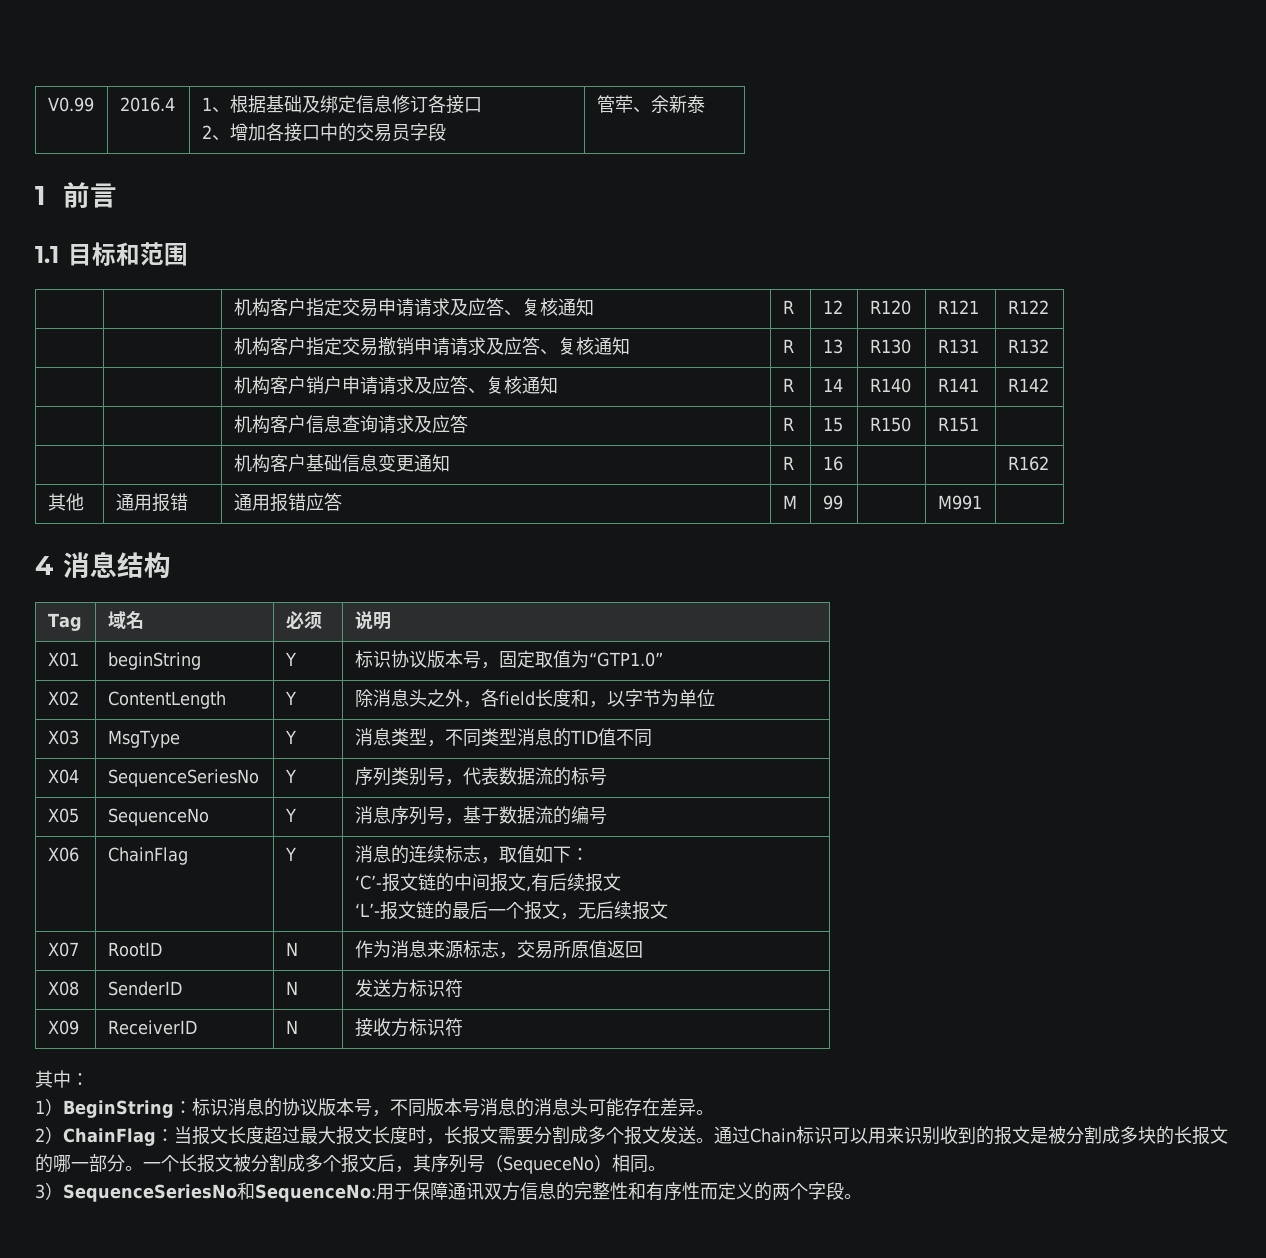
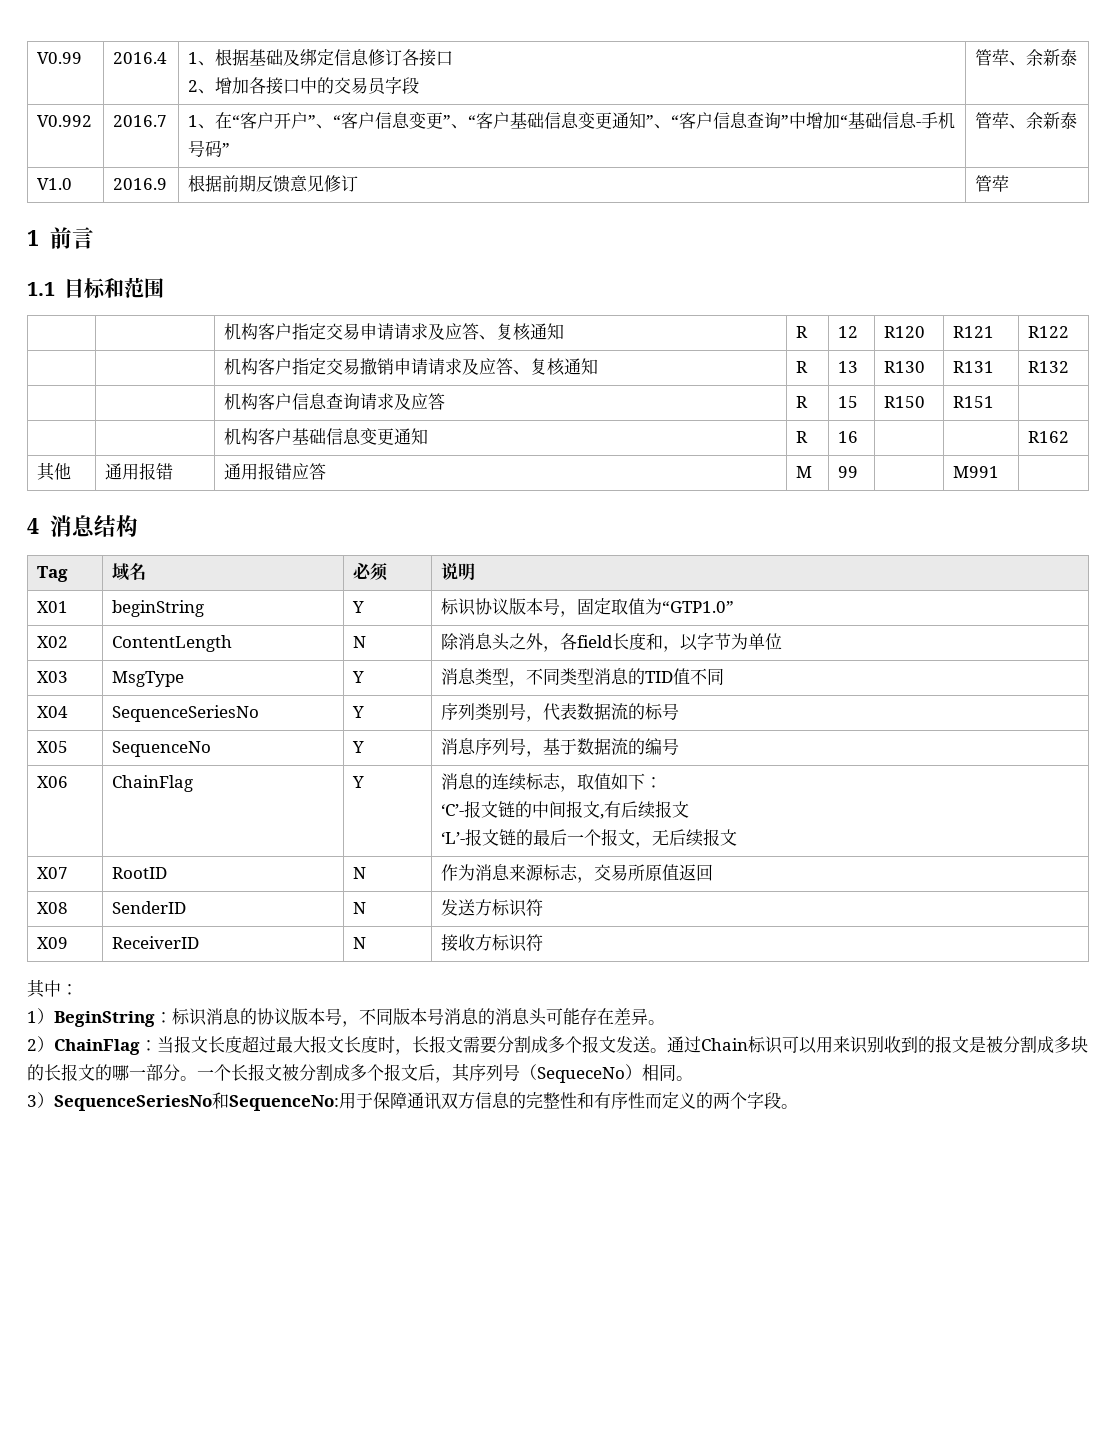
(705, 104) none -> [37,115,93,127] [113,115,168,127] [188,112,956,129] [188,140,231,157] [975,112,1078,129] [37,178,73,190] [113,178,168,190] [188,175,359,193] [975,175,1010,192] // V0.992 | 2016.7 | 1、在“客户开户”、“客户信息变更”、“客户基础信息变更通知”、“客户信息查询”中增加“基础信息-手机号码” | 管荦、余新泰 // V1.0 | 2016.9 | 根据前期反馈意见修订 | 管荦
[233,376,558,395] [782,378,794,392] [822,378,843,392] [869,378,911,393] [937,378,979,392] [1007,378,1049,392] // | | 机构客户销户申请请求及应答、复核通知 | R | 14 | R140 | R141 | R142 -> (1070, 367) none
[284,691,296,705] Y -> [353,636,367,648] N

